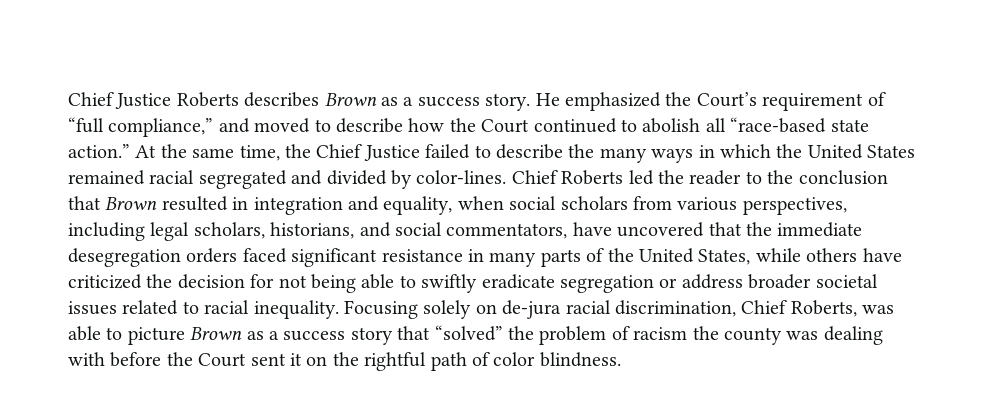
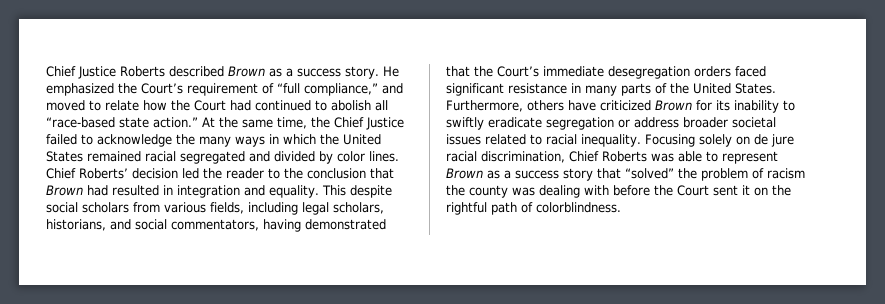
[244,92,320,107] describes -> [169,66,224,77] described
[336,118,403,133] describe -> [105,100,139,111] relate
(530, 126) none -> [230,100,251,111] had
[495,144,563,159] describe -> [97,134,172,147] acknowledge
[416,170,624,185] color-lines. Chief Roberts -> [337,151,399,162] [46,168,178,179] color lines. Chief Roberts’ decision
(158, 203) none -> [87,185,108,196] had
[383,196,504,215] equality, when -> [269,185,392,198] equality. This despite
[742,197,847,215] perspectives, -> [210,202,244,214] fields,
[572,222,705,237] have uncovered -> [263,219,386,232] having demonstrated
(772, 229) none -> [497,66,539,77] Court’s
[698,248,801,265] States, while -> [735,83,776,94] [446,100,523,112] States. Furthermore,
[146,274,395,293] the decision for not being able -> [655,100,779,113] Brown for its inability
[502,300,562,319] de-jura -> [753,134,794,147] de jure
[790,300,857,317] Roberts, -> [602,151,647,162] Roberts
[127,327,185,345] picture -> [722,151,778,164] represent
[493,352,621,367] color blindness. -> [536,202,621,213] colorblindness.

